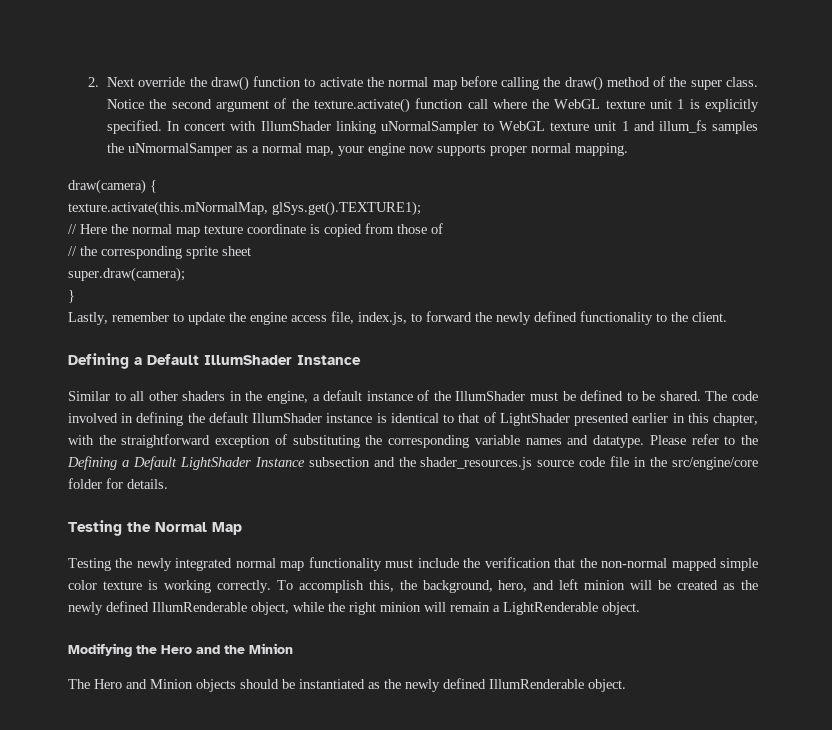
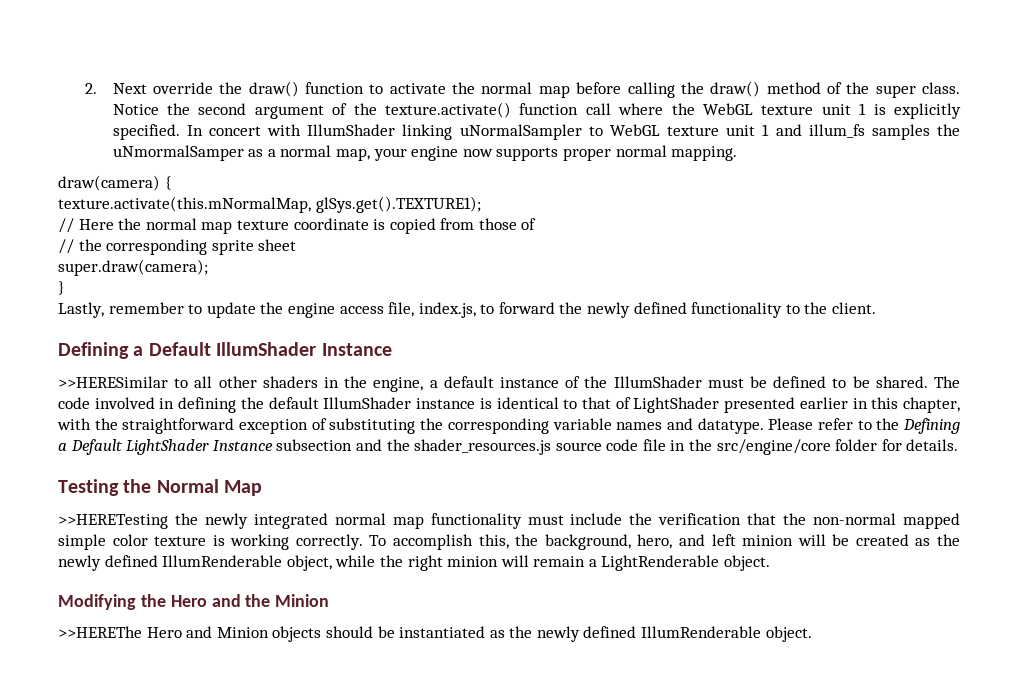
[68,391,110,401] Similar -> [58,376,168,388] >>HERESimilar
[68,558,111,571] Testing -> [58,514,168,529] >>HERETesting
[68,679,90,689] The -> [58,626,142,638] >>HEREThe

